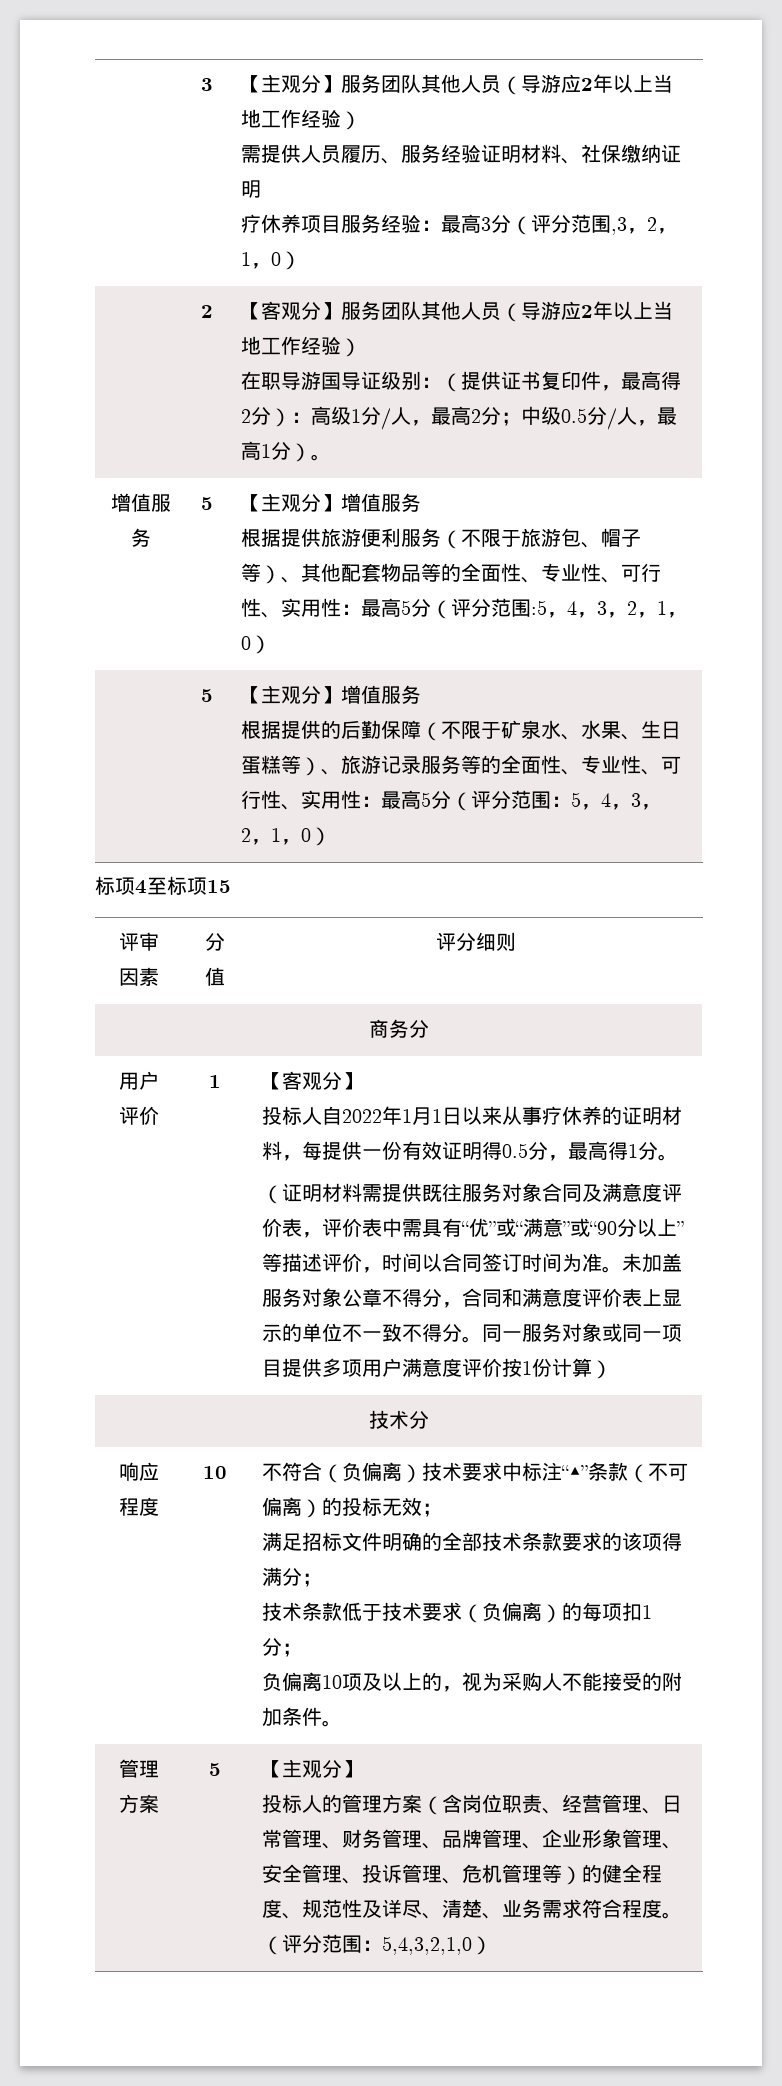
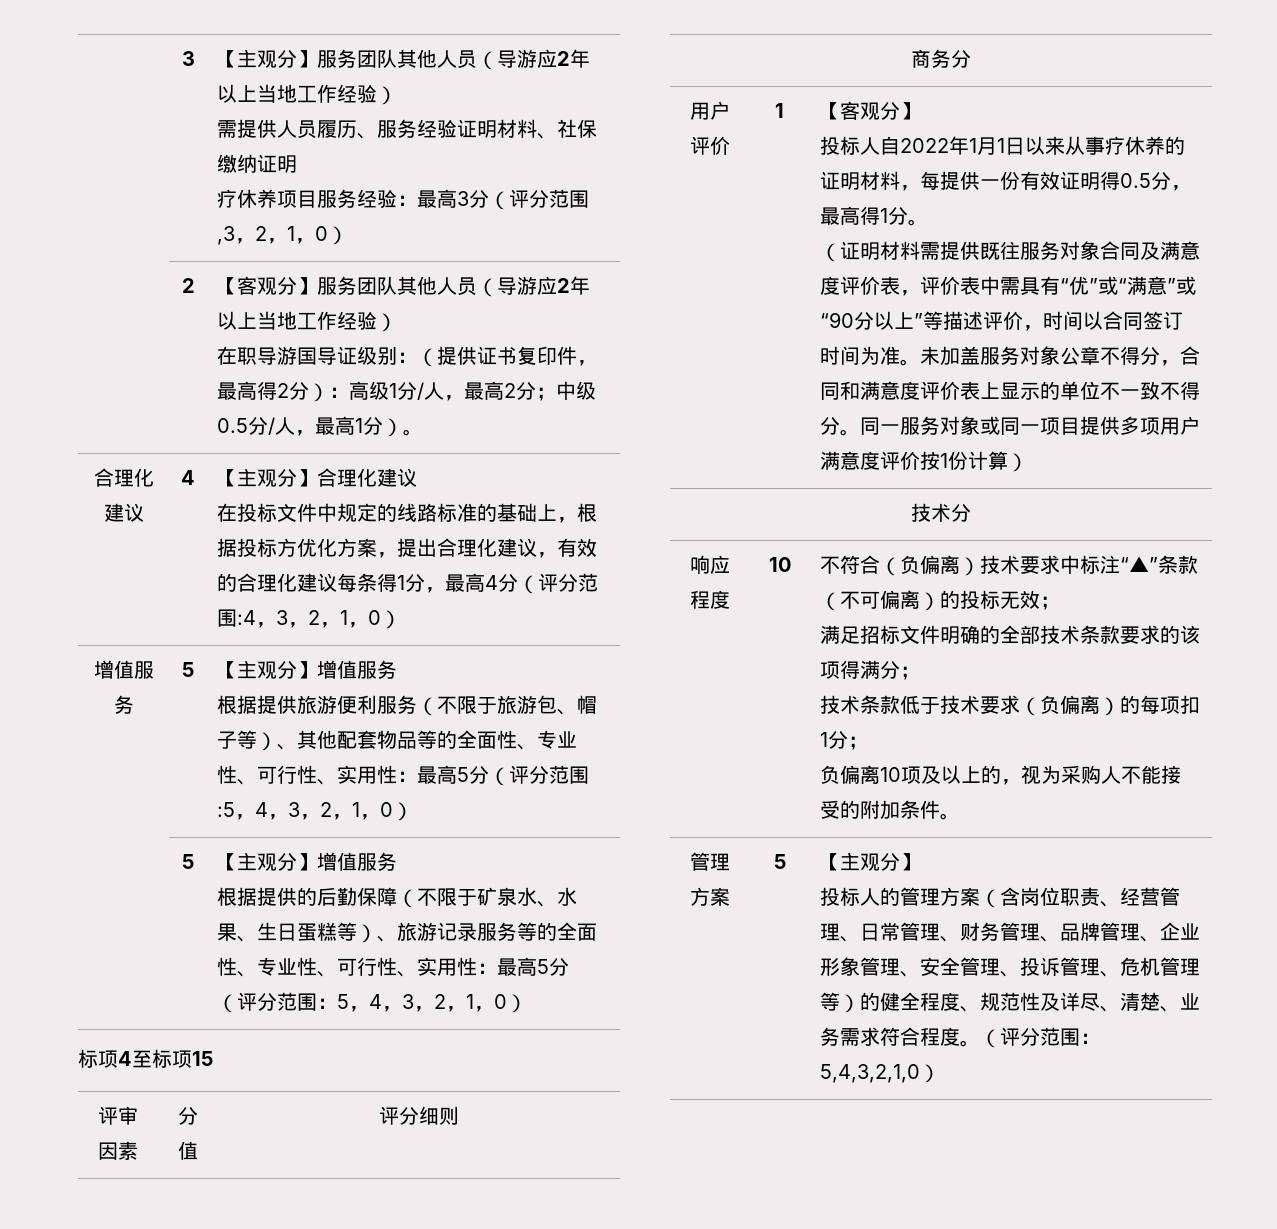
(332, 457) none -> [94,468,154,487] [104,503,144,522] [181,470,195,485] [217,468,418,487] [217,503,598,523] [217,538,598,558] [217,573,599,594] [217,609,402,629] // 合理化建议 | 4 | 【主观分】合理化建议 // 在投标文件中规定的线路标准的基础上，根据投标方优化方案，提出合理化建议，有效的合理化建议每条得1分，最高4分（评分范围:4，3，2，1，0）

